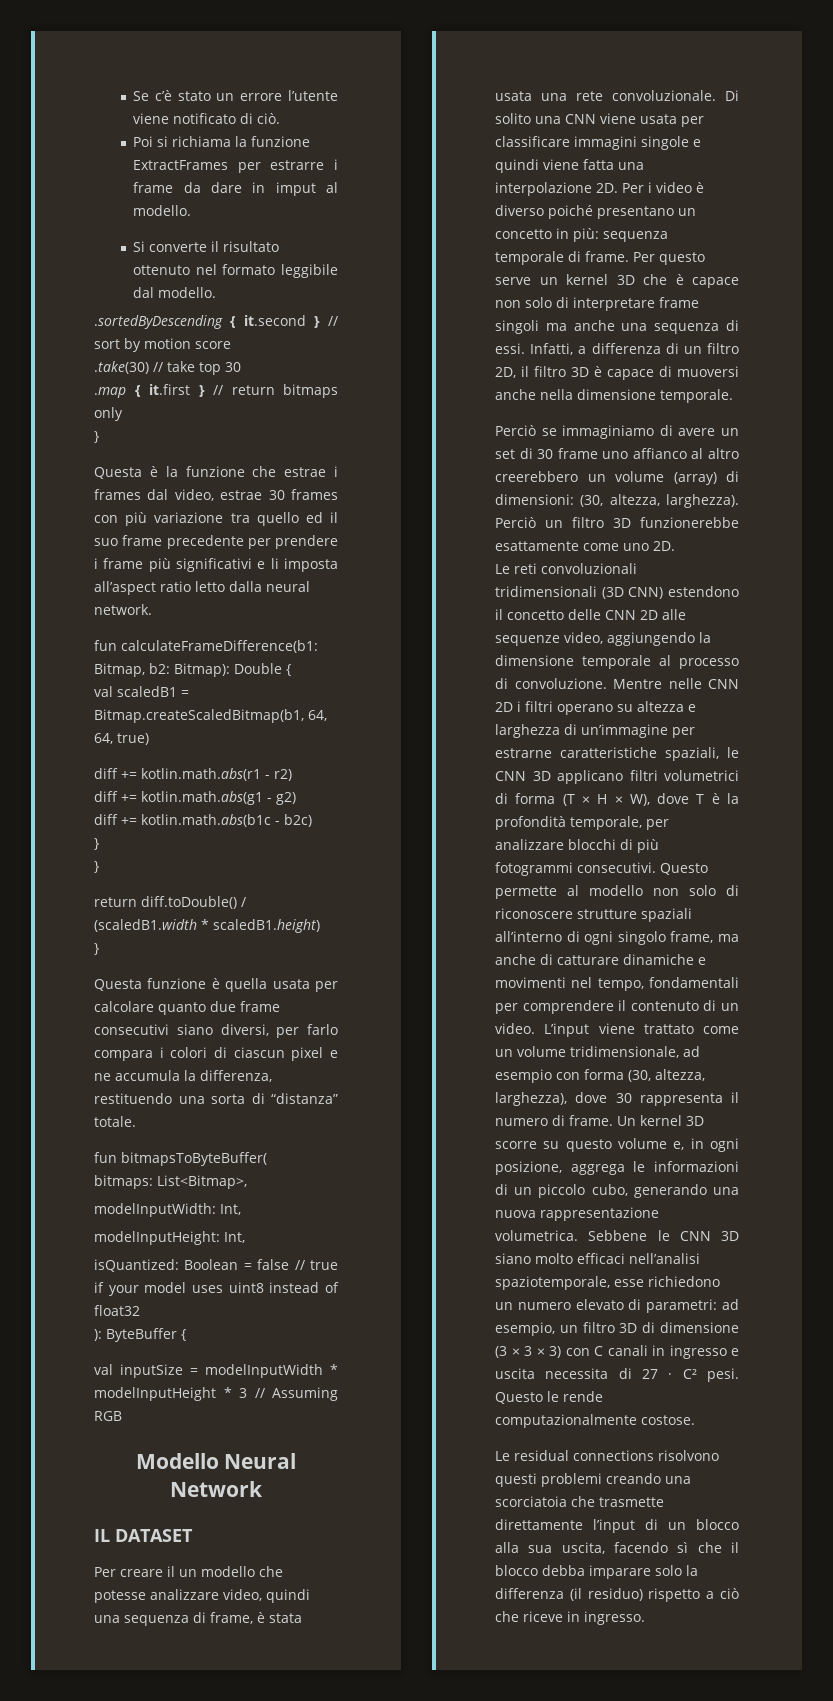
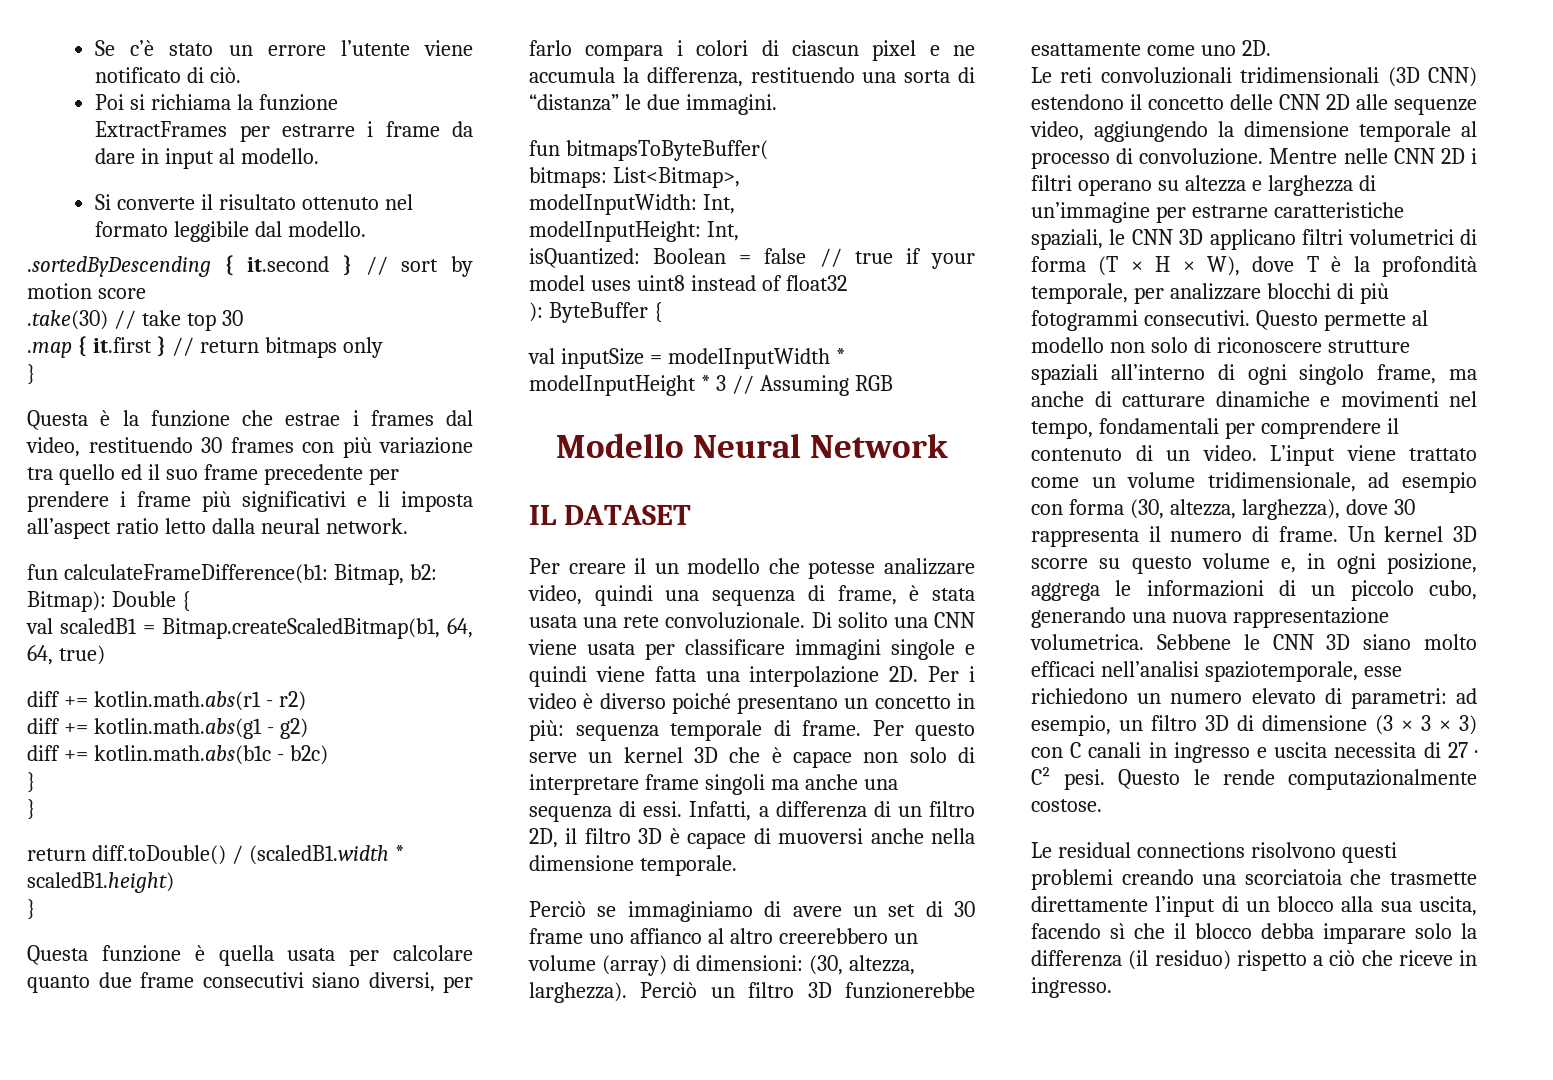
[275,182,316,196] imput -> [165,148,215,169] input
[220,490,263,500] estrae -> [88,437,193,453] restituendo
[94,1116,136,1127] totale. -> [624,94,777,115] le due immagini.

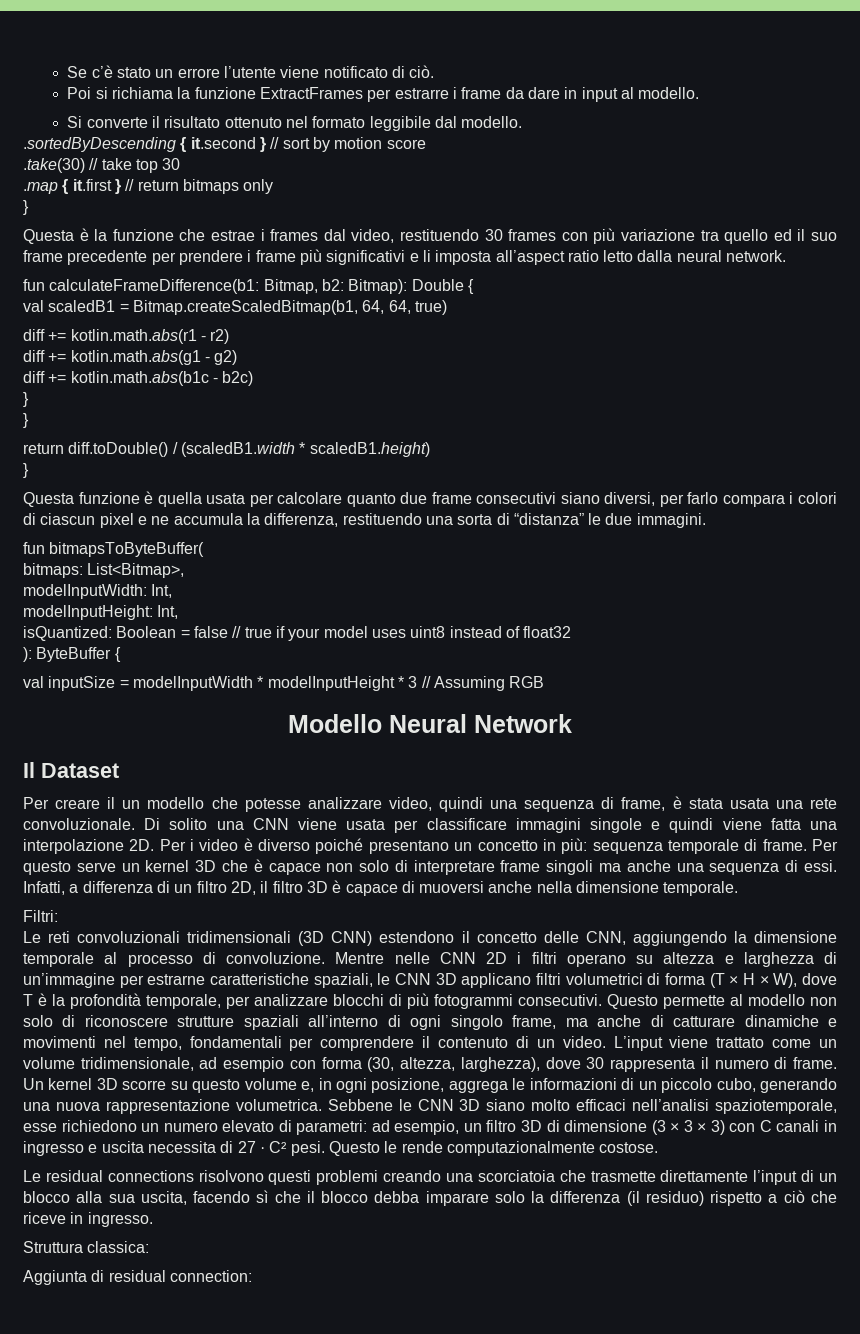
[529,505,691,525] IL DATASET -> [23,762,119,778] Il Dataset
[529,901,975,922] [529,928,918,944] [528,955,915,976] [529,982,975,1003] [1031,40,1271,56] Perciò se immaginiamo di avere un set di 30 frame uno affianco al altro creerebbero un volume (array) di dimensioni: (30, altezza, larghezza). Perciò un filtro 3D funzionerebbe esattamente come uno 2D. -> [23,910,58,922] Filtri:
[1279,94,1477,115] [1030,121,1084,141] CNN 2D alle sequenze video, -> [585,931,626,945] CNN,
(1112, 987) none -> [23,1241,150,1253] [23,1270,252,1285] // Struttura classica: // Aggiunta di residual connection:

